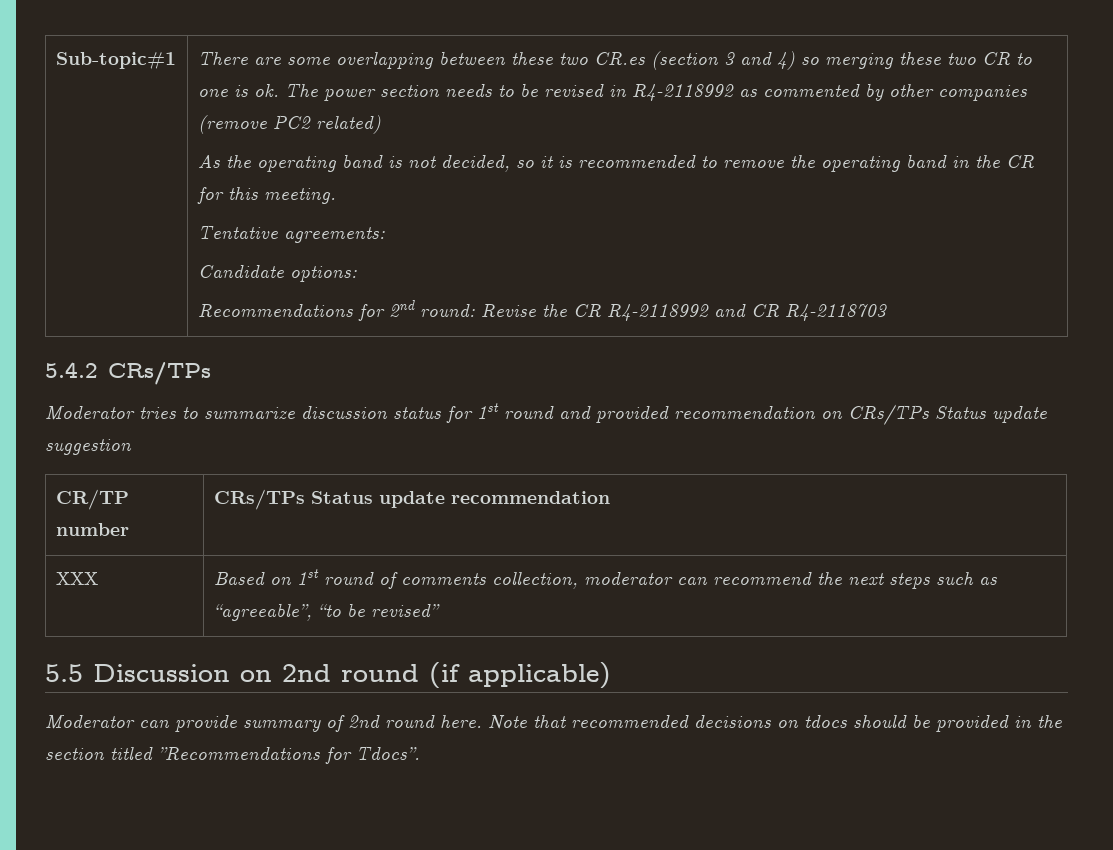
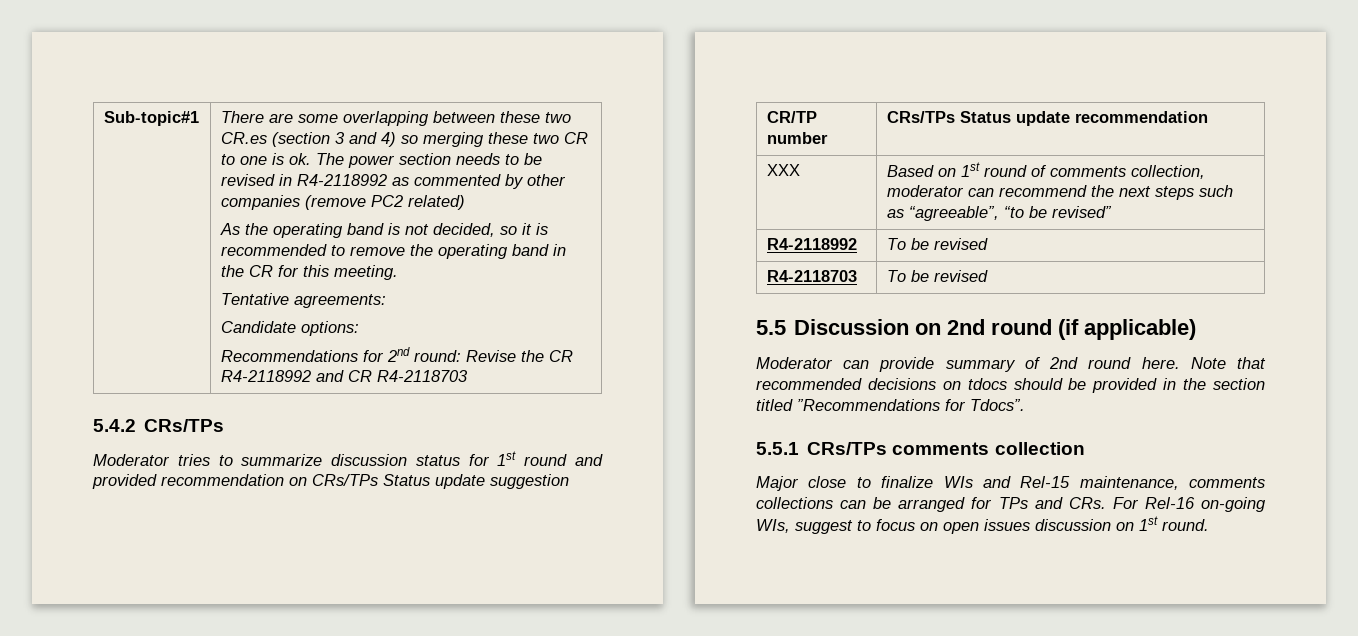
(440, 610) none -> [766,238,857,250] [886,238,988,250] [766,270,857,282] [886,270,988,282] // R4-2118992 | To be revised // R4-2118703 | To be revised
(420, 753) none -> [756,442,1085,455] [756,476,1265,491] [756,497,1266,512] [756,516,1209,534] // 5.5.1 CRs/TPs comments collection // Major close to finalize WIs and Rel-15 maintenance, comments collections can be arranged for TPs and CRs. For Rel-16 on-going WIs, suggest to focus on open issues discussion on 1st round.

